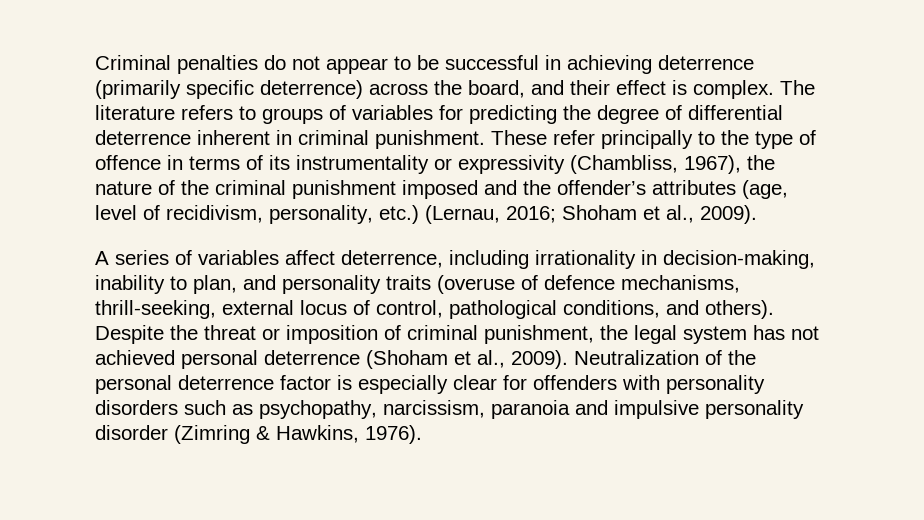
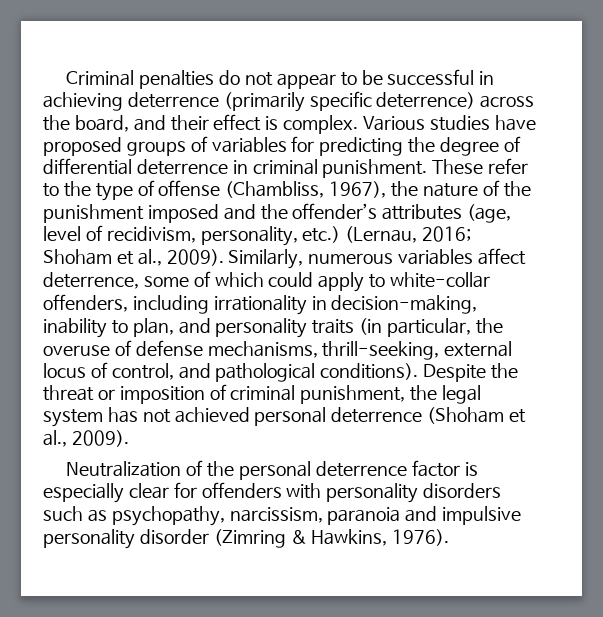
[780,80,815,95] [95,105,256,120] The literature refers to -> [363,115,536,131] [43,137,122,156] Various studies have proposed
[197,130,270,145] inherent -> (228, 167) none
[601,130,693,149] principally -> (529, 166) none
[95,155,565,174] offence in terms of its instrumentality or expressivity -> [158,180,221,196] offense
[215,180,286,195] criminal -> (531, 189) none
[95,250,443,268] // A series of variables affect deterrence, -> [228,248,527,269] [43,271,491,292] [43,294,128,312] Similarly, numerous variables affect deterrence, some of which could apply to white-collar offenders,
[437,275,615,294] (overuse of defence -> [359,318,503,337] [43,340,203,356] (in particular, the overuse of defense
[449,300,774,319] pathological conditions, and others). -> [178,363,419,382] and pathological conditions).
(568, 359) none -> (129, 438) //

